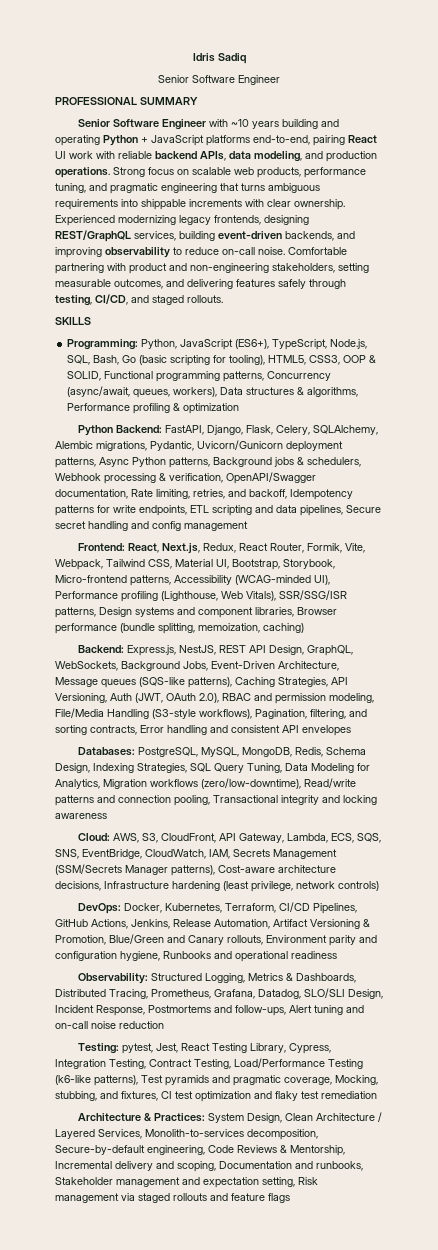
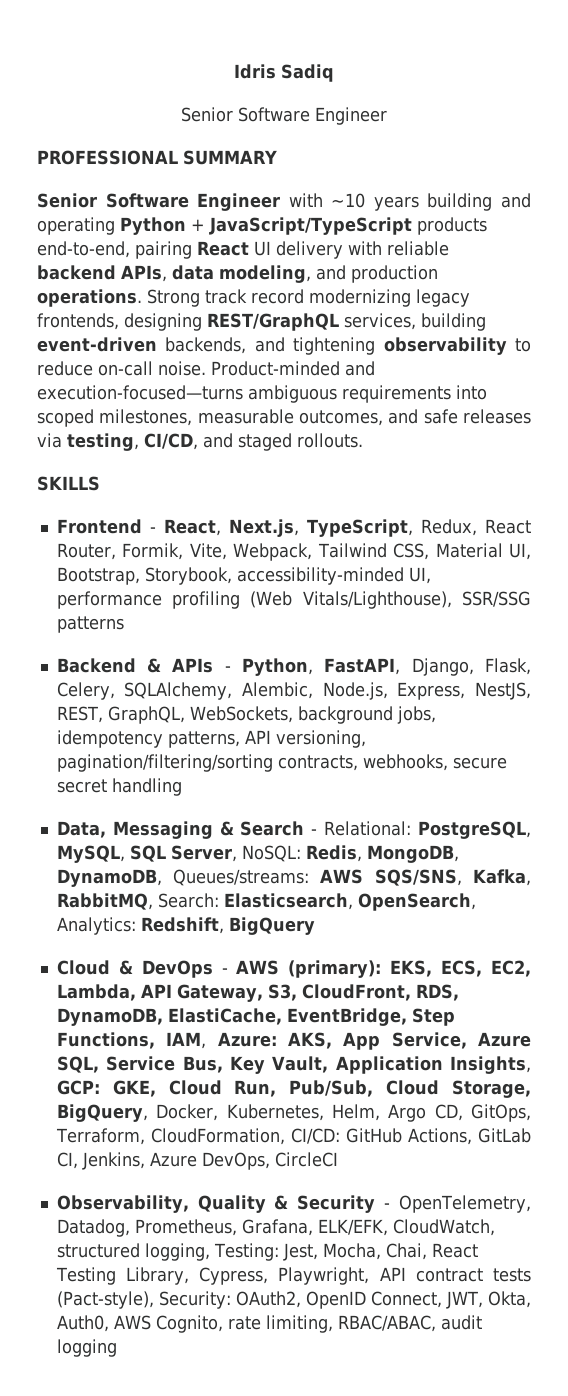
[151,135,250,146] JavaScript platforms -> [209,217,487,235] JavaScript/TypeScript products
[69,151,93,159] work -> [276,241,343,259] delivery
[148,167,366,178] [55,183,320,194] [55,199,345,210] [55,215,115,226] focus on scalable web products, performance tuning, and pragmatic engineering that turns ambiguous requirements into shippable increments with clear ownership. Experienced -> [205,289,304,304] track record
[55,247,102,258] improving -> [293,337,376,355] tightening
[288,247,347,255] [55,263,369,274] [55,279,346,289] Comfortable partnering with product and non-engineering stakeholders, setting measurable outcomes, and delivering features safely through -> [211,361,375,376] [37,385,487,403] [37,409,531,427] [37,433,62,448] Product-minded and execution-focused—turns ambiguous requirements into scoped milestones, measurable outcomes, and safe releases via
[67,339,368,350] [67,355,377,366] [67,371,332,382] [67,386,359,398] [67,403,240,414] [77,425,378,436] [55,440,343,452] [55,457,361,468] [55,472,316,484] [55,489,353,500] [55,505,381,516] [55,521,248,531] [77,543,125,551] Programming: Python, JavaScript (ES6+), TypeScript, Node.js, SQL, Bash, Go (basic scripting for tooling), HTML5, CSS3, OOP & SOLID, Functional programming patterns, Concurrency (async/await, queues, workers), Data structures & algorithms, Performance profiling & optimization // Python Backend: FastAPI, Django, Flask, Celery, SQLAlchemy, Alembic migrations, Pydantic, Uvicorn/Gunicorn deployment patterns, Async Python patterns, Background jobs & schedulers, Webhook processing & verification, OpenAPI/Swagger documentation, Rate limiting, retries, and backoff, Idempotency patterns for write endpoints, ETL scripting and data pipelines, Secure secret handling and config management // Frontend: -> [56,519,156,534] Frontend -
(200, 548) none -> [306,519,413,537] TypeScript,
[55,575,330,586] [55,590,347,602] [55,607,337,618] [55,623,304,634] [77,645,353,656] [55,661,339,671] [55,677,348,688] [55,693,374,704] [55,708,367,719] [55,725,351,736] [77,747,366,757] [55,763,370,773] [55,778,356,789] [55,795,377,806] [55,813,107,819] [77,833,381,843] [55,849,337,859] [55,864,336,876] [55,881,379,892] [77,902,357,914] [55,919,370,929] [55,934,377,946] [55,951,337,962] [77,973,356,984] [55,988,383,999] [55,1005,364,1016] [55,1021,164,1029] [77,1043,331,1054] [55,1058,363,1069] [55,1075,378,1086] [55,1091,377,1102] [77,1112,382,1123] [55,1129,318,1140] [55,1145,345,1156] [55,1161,363,1172] [55,1177,318,1188] [55,1193,290,1203] Micro-frontend patterns, Accessibility (WCAG-minded UI), Performance profiling (Lighthouse, Web Vitals), SSR/SSG/ISR patterns, Design systems and component libraries, Browser performance (bundle splitting, memoization, caching) // Backend: Express.js, NestJS, REST API Design, GraphQL, WebSockets, Background Jobs, Event-Driven Architecture, Message queues (SQS-like patterns), Caching Strategies, API Versioning, Auth (JWT, OAuth 2.0), RBAC and permission modeling, File/Media Handling (S3-style workflows), Pagination, filtering, and sorting contracts, Error handling and consistent API envelopes // Databases: PostgreSQL, MySQL, MongoDB, Redis, Schema Design, Indexing Strategies, SQL Query Tuning, Data Modeling for Analytics, Migration workflows (zero/low-downtime), Read/write patterns and connection pooling, Transactional integrity and locking awareness // Cloud: AWS, S3, CloudFront, API Gateway, Lambda, ECS, SQS, SNS, EventBridge, CloudWatch, IAM, Secrets Management (SSM/Secrets Manager patterns), Cost-aware architecture decisions, Infrastructure hardening (least privilege, network controls) // DevOps: Docker, Kubernetes, Terraform, CI/CD Pipelines, GitHub Actions, Jenkins, Release Automation, Artifact Versioning & Promotion, Blue/Green and Canary rollouts, Environment parity and configuration hygiene, Runbooks and operational readiness // Observability: Structured Logging, Metrics & Dashboards, Distributed Tracing, Prometheus, Grafana, Datadog, SLO/SLI Design, Incident Response, Postmortems and follow-ups, Alert tuning and on-call noise reduction // Testing: pytest, Jest, React Testing Library, Cypress, Integration Testing, Contract Testing, Load/Performance Testing (k6-like patterns), Test pyramids and pragmatic coverage, Mocking, stubbing, and fixtures, CI test optimization and flaky test remediation // Architecture & Practices: System Design, Clean Architecture / Layered Services, Monolith-to-services decomposition, Secure-by-default engineering, Code Reviews & Mentorship, Incremental delivery and scoping, Documentation and runbooks, Stakeholder management and expectation setting, Risk management via staged rollouts and feature flags -> [236,567,431,585] [56,591,531,609] [56,616,124,633] [56,658,531,676] [56,682,531,700] [56,706,436,724] [56,730,366,748] [56,754,507,772] [56,778,182,796] [56,821,531,839] [56,845,459,863] [56,869,531,887] [56,893,476,911] [56,917,315,935] [56,960,531,978] [56,984,459,1002] [56,1008,455,1026] [56,1032,531,1050] [56,1056,531,1074] [56,1080,531,1098] [56,1104,531,1122] [55,1128,531,1145] [56,1152,338,1170] [56,1195,532,1213] [56,1219,495,1237] [56,1243,478,1261] [55,1267,531,1285] [56,1291,531,1309] [56,1315,482,1333] [56,1339,117,1357] accessibility-minded UI, performance profiling (Web Vitals/Lighthouse), SSR/SSG patterns // Backend & APIs - Python, FastAPI, Django, Flask, Celery, SQLAlchemy, Alembic, Node.js, Express, NestJS, REST, GraphQL, WebSockets, background jobs, idempotency patterns, API versioning, pagination/filtering/sorting contracts, webhooks, secure secret handling // Data, Messaging & Search - Relational: PostgreSQL, MySQL, SQL Server, NoSQL: Redis, MongoDB, DynamoDB, Queues/streams: AWS SQS/SNS, Kafka, RabbitMQ, Search: Elasticsearch, OpenSearch, Analytics: Redshift, BigQuery // Cloud & DevOps - AWS (primary): EKS, ECS, EC2, Lambda, API Gateway, S3, CloudFront, RDS, DynamoDB, ElastiCache, EventBridge, Step Functions, IAM, Azure: AKS, App Service, Azure SQL, Service Bus, Key Vault, Application Insights, GCP: GKE, Cloud Run, Pub/Sub, Cloud Storage, BigQuery, Docker, Kubernetes, Helm, Argo CD, GitOps, Terraform, CloudFormation, CI/CD: GitHub Actions, GitLab CI, Jenkins, Azure DevOps, CircleCI // Observability, Quality & Security - OpenTelemetry, Datadog, Prometheus, Grafana, ELK/EFK, CloudWatch, structured logging, Testing: Jest, Mocha, Chai, React Testing Library, Cypress, Playwright, API contract tests (Pact-style), Security: OAuth2, OpenID Connect, JWT, Okta, Auth0, AWS Cognito, rate limiting, RBAC/ABAC, audit logging

